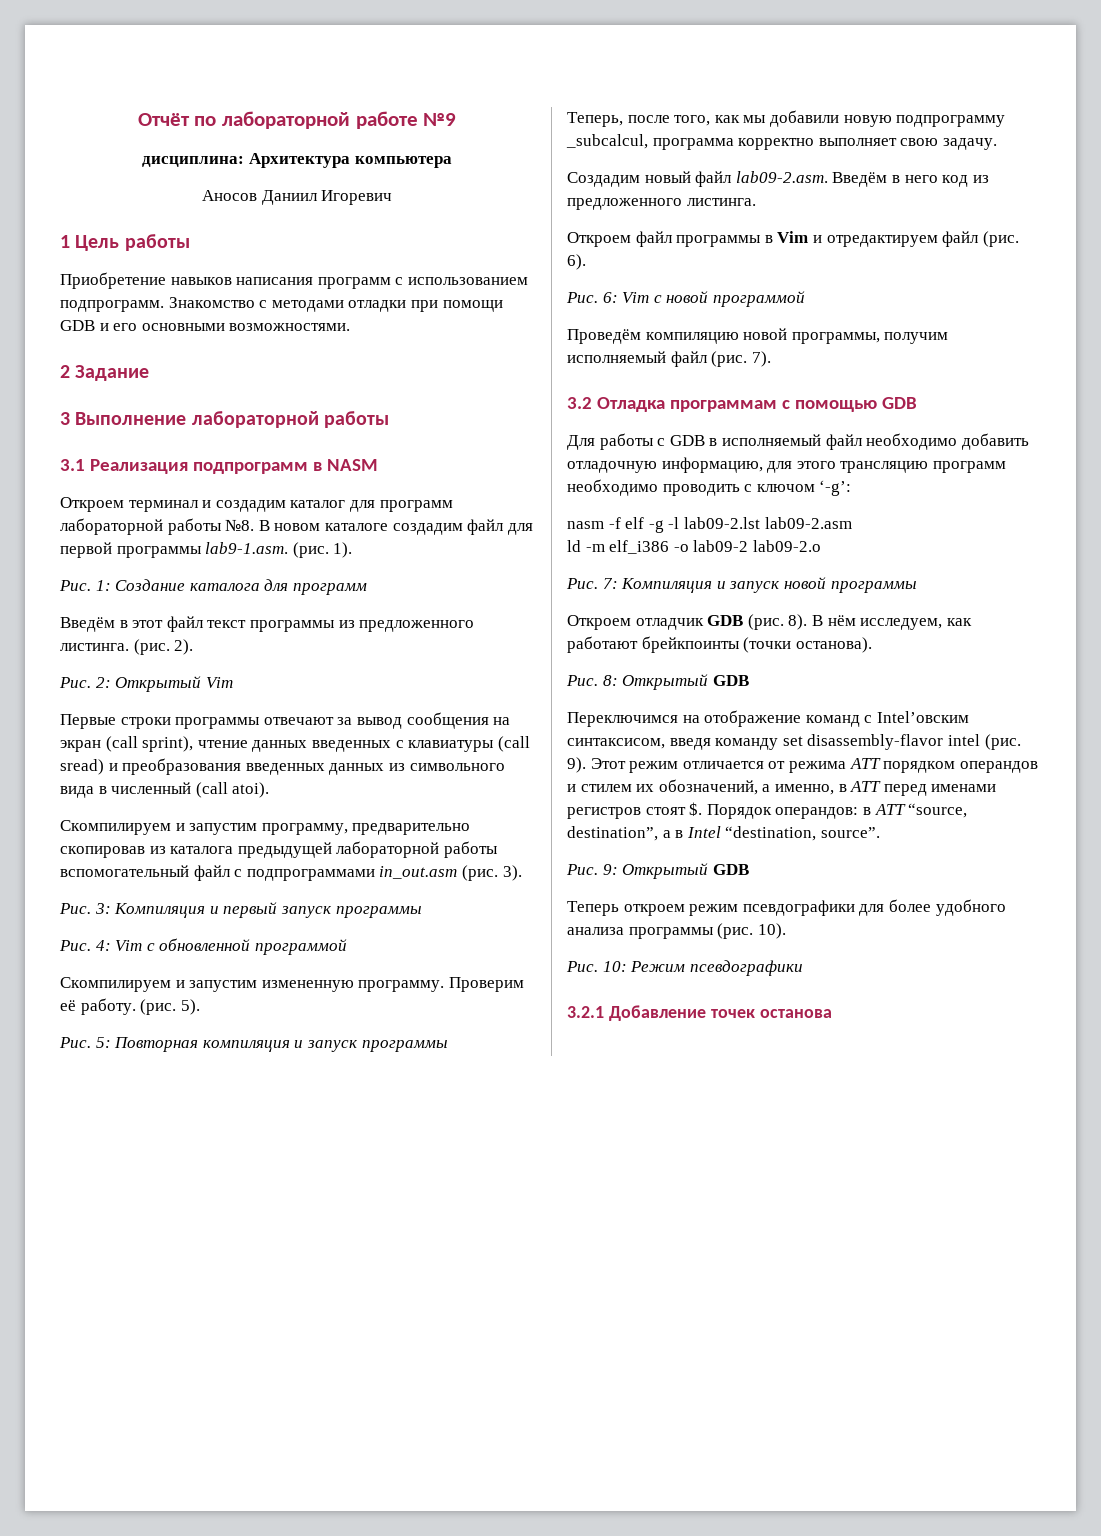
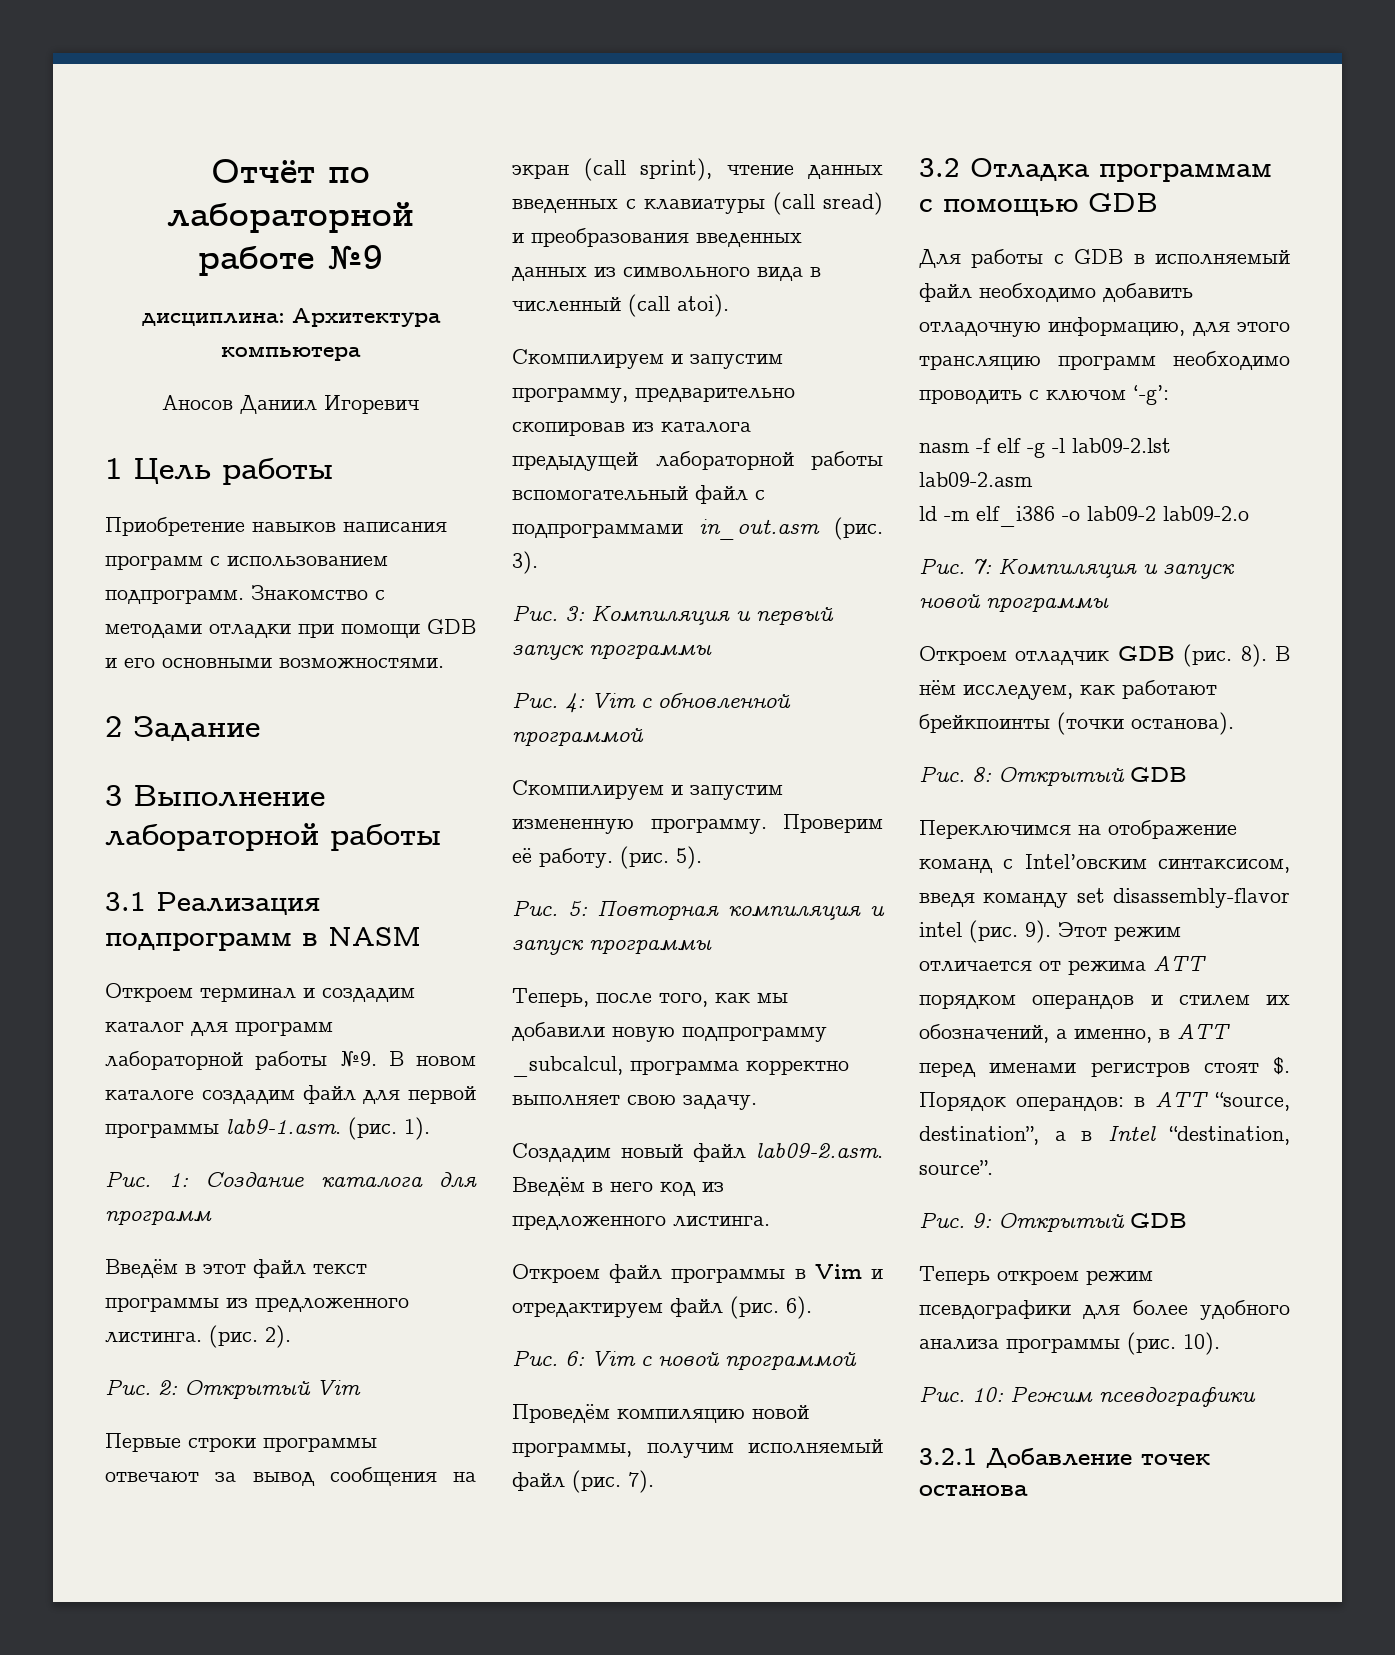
[225,519,255,531] №8. -> [339,1051,377,1067] №9.

